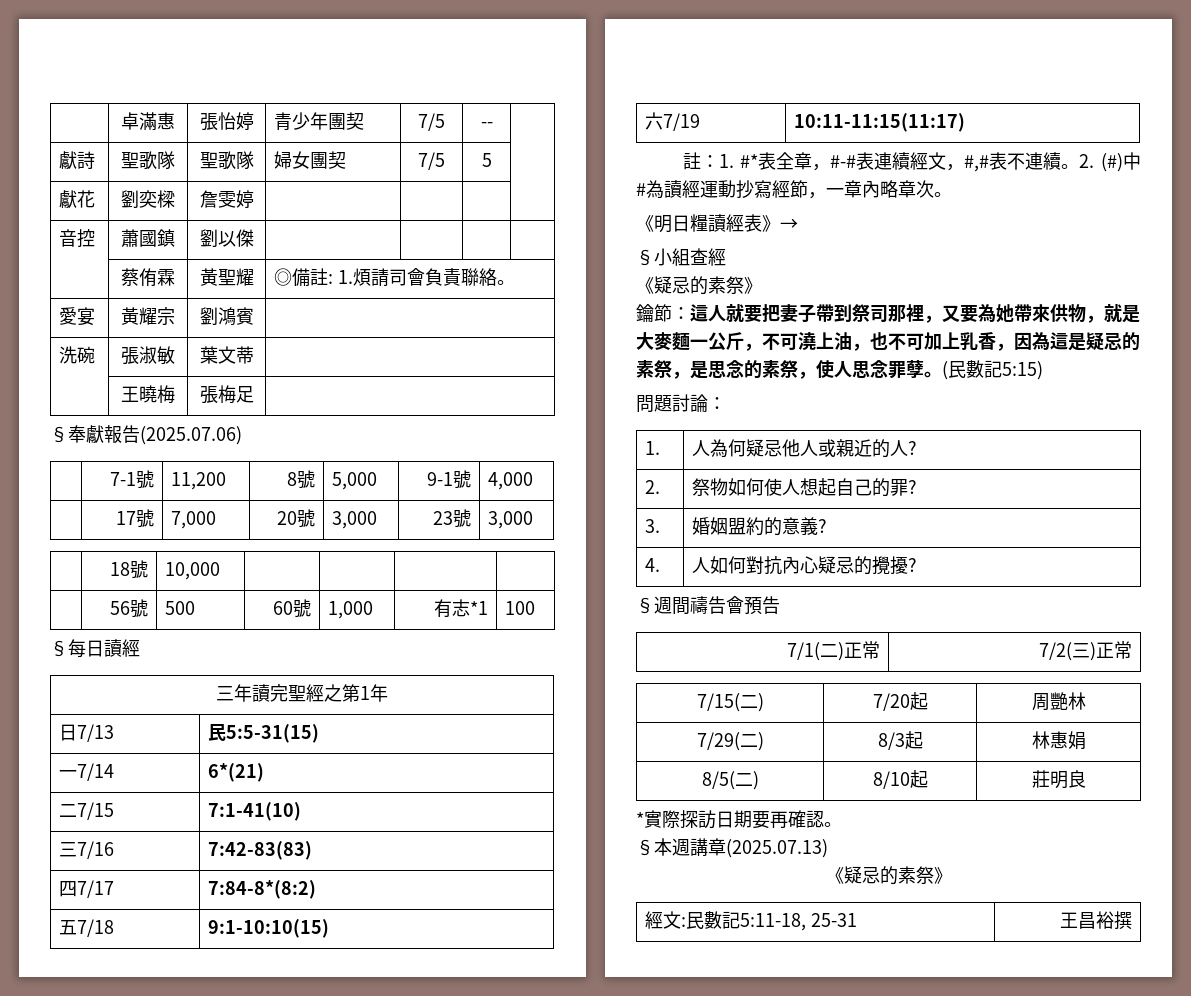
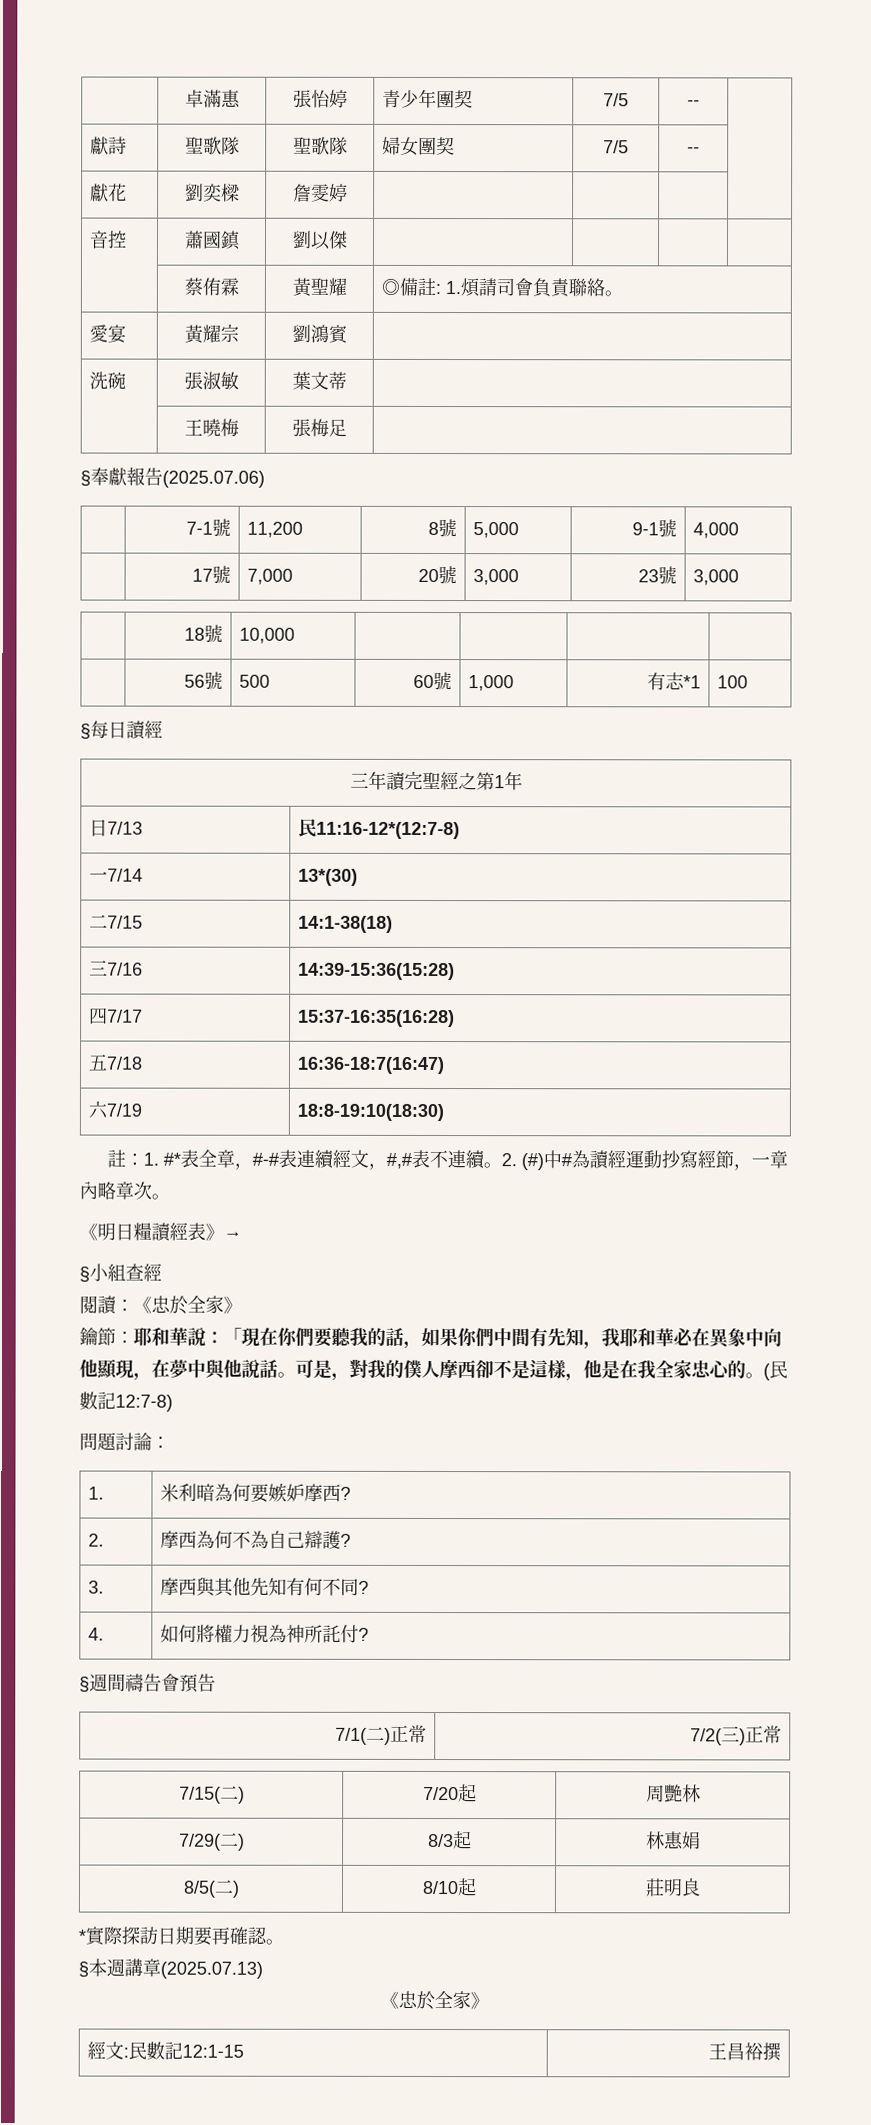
[481,153,492,167] 5 -> [687,146,700,154] --
[225,724,319,743] 5:5-31(15) -> [315,821,460,840] 11:16-12*(12:7-8)
[207,763,264,782] 6*(21) -> [297,868,358,886] 13*(30)
[207,802,301,821] 7:1-41(10) -> [297,915,393,933] 14:1-38(18)
[207,841,312,860] 7:42-83(83) -> [297,962,455,981] 14:39-15:36(15:28)
[207,880,316,899] 7:84-8*(8:2) -> [297,1009,455,1028] 15:37-16:35(16:28)
[207,919,329,938] 9:1-10:10(15) -> [296,1056,445,1075] 16:36-18:7(16:47)
[793,113,965,132] 10:11-11:15(11:17) -> [296,1103,444,1122] 18:8-19:10(18:30)
[636,276,762,295] [636,304,1140,323] [636,332,1140,351] [636,360,924,379] 《疑忌的素祭》 // 鑰節：這人就要把妻子帶到祭司那裡，又要為她帶來供物，就是大麥麵一公斤，不可澆上油，也不可加上乳香，因為這是疑忌的素祭，是思念的素祭，使人思念罪孽 -> [79,1295,242,1315] [79,1326,782,1350] [79,1358,746,1382] 閱讀：《忠於全家》 // 鑰節：耶和華說：「現在你們要聽我的話，如果你們中間有先知，我耶和華必在異象中向他顯現，在夢中與他說話。可是，對我的僕人摩西卻不是這樣，他是在我全家忠心的
[1002,361,1043,380] 5:15) -> [115,1394,173,1412] 12:7-8)
[691,439,917,458] [644,480,660,494] [691,478,917,497] [644,519,660,533] [691,517,827,536] [644,558,660,572] [691,556,908,575] 人為何疑忌他人或親近的人? // 2. | 祭物如何使人想起自己的罪? // 3. | 婚姻盟約的意義? // 4. | 人如何對抗內心疑忌的攪擾 -> [159,1483,351,1503] [87,1533,104,1547] [159,1530,351,1549] [87,1580,104,1594] [159,1576,369,1597] [87,1627,104,1641] [159,1624,359,1643] 米利暗為何要嫉妒摩西? // 2. | 摩西為何不為自己辯護? // 3. | 摩西與其他先知有何不同? // 4. | 如何將權力視為神所託付
[843,866,934,885] 疑忌的素祭 -> [397,1990,471,2010] 忠於全家
[739,913,857,931] 5:11-18, 25-31 -> [181,2044,244,2058] 12:1-15

